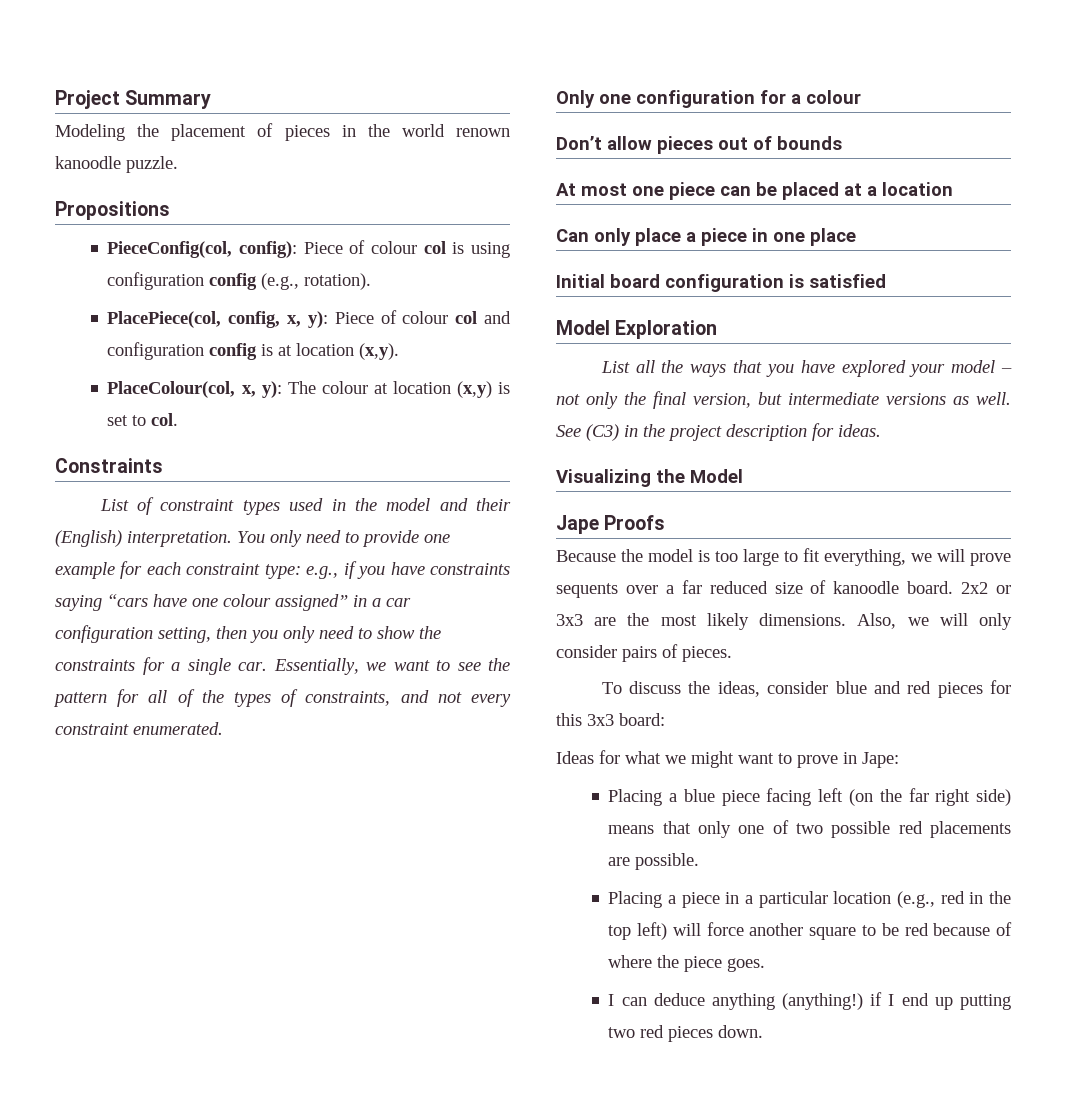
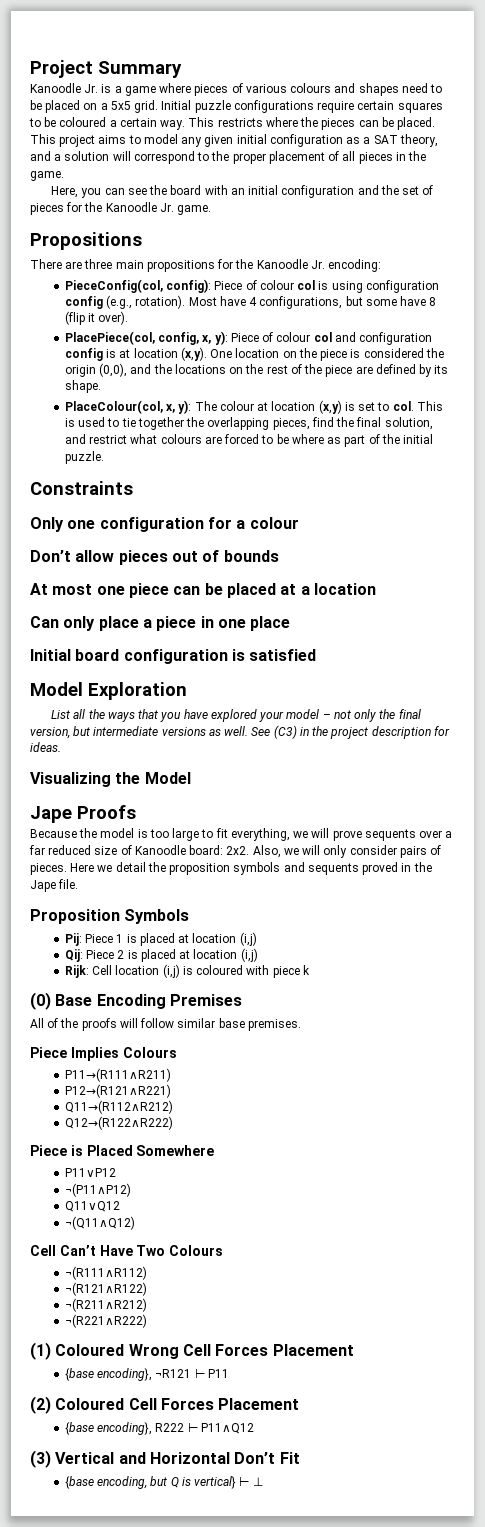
[55,124,160,141] Modeling the -> [30,83,443,96] [30,100,443,113] [29,117,436,130] [30,134,438,147] [30,151,266,164] Kanoodle Jr. is a game where pieces of various colours and shapes need to be placed on a 5x5 grid. Initial puzzle configurations require certain squares to be coloured a certain way. This restricts where the pieces can be placed. This project aims to model any given initial configuration as a SAT theory, and a solution will correspond to the proper
(274, 130) none -> [342,151,356,161] all
[401,124,510,137] [55,156,178,173] [55,201,170,220] world renown kanoodle puzzle. // Propositions -> [30,171,64,181] [51,185,434,198] [30,202,212,215] [30,232,142,250] [30,259,382,272] game. // Here, you can see the board with an initial configuration and the set of pieces for the Kanoodle Jr. game. // Propositions // There are three main propositions for the Kanoodle Jr. encoding:
(372, 281) none -> [188,296,437,309] [64,311,129,325] Most have 4 configurations, but some have 8 (flip it over).
(400, 351) none -> [210,348,444,361] [64,363,449,377] [64,380,101,393] One location on the piece is considered the origin (0,0), and the locations on the rest of the piece are defined by its shape.
[55,458,163,473] [99,497,512,515] [55,530,450,547] [55,561,511,579] [55,594,411,611] [55,625,441,643] [55,657,510,675] [53,689,511,707] [55,722,223,735] // Constraints // List of constraint types used in the model and their (English) interpretation. You only need to provide one example for each constraint type: e.g., if you have constraints saying “cars have one colour assigned” in a car configuration setting, then you only need to show the constraints for a single car. Essentially, we want to see the pattern for all of the types of constraints, and not every constraint enumerated. -> [416,401,443,411] [64,417,433,430] [64,434,433,447] [64,451,104,464] [30,481,133,495] This is used to tie together the overlapping pieces, find the final solution, and restrict what colours are forced to be where as part of the initial puzzle. // Constraints
[833,581,1011,594] [556,613,847,630] kanoodle board. 2x2 or 3x3 are the most likely dimensions. -> [134,845,250,855] Kanoodle board: 2x2.
[601,680,1011,698] [556,713,665,726] [556,750,899,768] [608,788,1011,806] [608,820,1011,838] [608,853,700,870] [608,891,1011,908] [608,922,1012,940] [608,955,766,972] [608,992,1011,1010] [608,1025,764,1042] // To discuss the ideas, consider blue and red pieces for this 3x3 board: // Ideas for what we might want to prove in Jape: // Placing a blue piece facing left (on the far right side) means that only one of two possible red placements are possible. // Placing a piece in a particular location (e.g., red in the top left) will force another square to be red because of where the piece goes. // I can deduce anything (anything!) if I end up putting two red pieces down. -> [70,862,432,875] [30,879,79,892] [30,909,190,924] [64,932,257,946] [64,948,258,962] [64,964,310,978] [30,992,242,1010] [30,1018,301,1031] [30,1047,177,1061] [64,1068,171,1082] [64,1084,171,1098] [64,1100,173,1114] [64,1116,173,1130] [30,1145,215,1156] [64,1168,116,1177] [64,1183,131,1197] [64,1201,120,1212] [64,1216,135,1230] [30,1245,224,1256] [64,1266,147,1280] [64,1282,147,1296] [64,1298,147,1312] [64,1314,147,1328] [30,1342,354,1360] [64,1368,229,1381] [30,1396,300,1414] [64,1422,254,1435] [30,1450,300,1468] [64,1476,263,1489] Here we detail the proposition symbols and sequents proved in the Jape file. // Proposition Symbols // Pij: Piece 1 is placed at location (i,j) // Qij: Piece 2 is placed at location (i,j) // Rijk: Cell location (i,j) is coloured with piece k // (0) Base Encoding Premises // All of the proofs will follow similar base premises. // Piece Implies Colours // P11→(R111∧R211) // P12→(R121∧R221) // Q11→(R112∧R212) // Q12→(R122∧R222) // Piece is Placed Somewhere // P11∨P12 // ¬(P11∧P12) // Q11∨Q12 // ¬(Q11∧Q12) // Cell Can’t Have Two Colours // ¬(R111∧R112) // ¬(R121∧R122) // ¬(R211∧R212) // ¬(R221∧R222) // (1) Coloured Wrong Cell Forces Placement // {base encoding}, ¬R121 ⊢ P11 // (2) Coloured Cell Forces Placement // {base encoding}, R222 ⊢ P11∧Q12 // (3) Vertical and Horizontal Don’t Fit // {base encoding, but Q is vertical} ⊢ ⊥

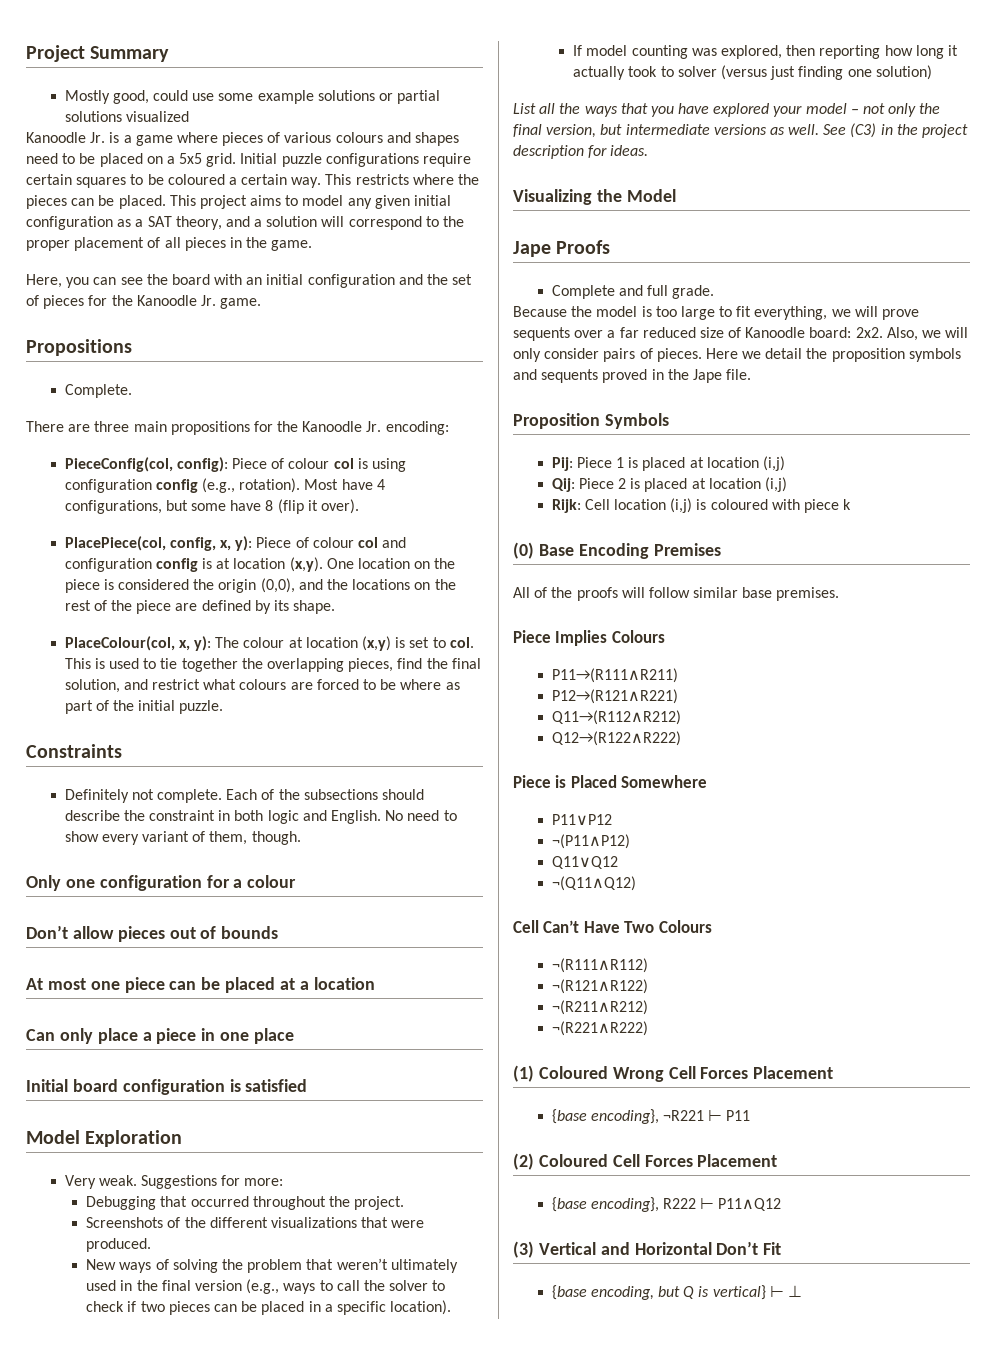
(182, 69) none -> [64,90,441,104] [64,111,189,122] // Mostly good, could use some example solutions or partial solutions visualized
(142, 241) none -> [64,384,132,398] // Complete.
(133, 488) none -> [64,789,424,803] [64,810,457,824] [64,831,301,845] // Definitely not complete. Each of the subsections should describe the constraint in both logic and English. No need to show every variant of them, though.
(187, 691) none -> [64,1175,284,1189] [86,1196,405,1210] [86,1217,425,1228] [86,1238,152,1252] [86,1258,458,1273] [86,1279,446,1294] [86,1300,452,1315] [573,45,958,59] [573,65,932,80] // Very weak. Suggestions for more: // Debugging that occurred throughout the project. // Screenshots of the different visualizations that were produced. // New ways of solving the problem that weren’t ultimately used in the final version (e.g., ways to call the solver to check if two pieces can be placed in a specific location). // If model counting was explored, then reporting how long it actually took to solver (versus just finding one solution)
(136, 812) none -> [551,285,715,299] // Complete and full grade.
[155,1369,192,1378] ¬R121 -> [663,1110,705,1121] ¬R221

